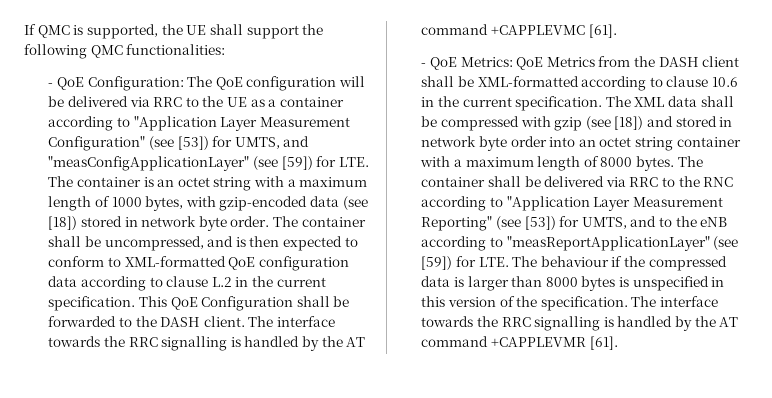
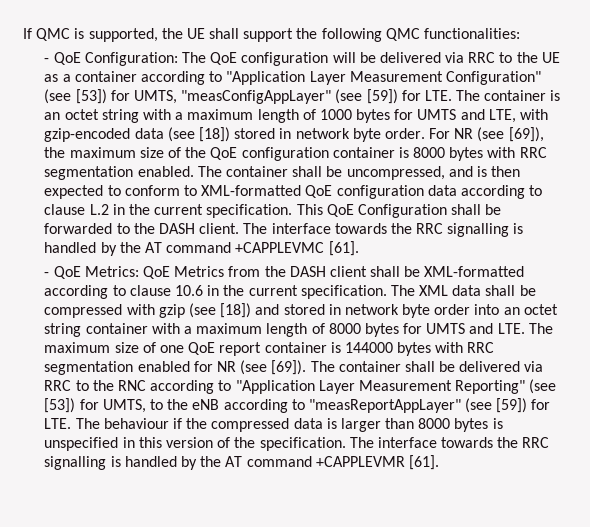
[283,136,310,147] [48,156,250,171] and "measConfigApplicationLayer" -> [181,90,332,104] "measConfigAppLayer"
[145,196,184,211] bytes, -> [356,109,516,123] bytes for UMTS and LTE,
(270, 221) none -> [429,127,544,142] [44,147,547,161] [44,166,194,180] For NR (see [69]), the maximum size of the QoE configuration container is 8000 bytes with RRC segmentation enabled.
[636,156,675,171] bytes. -> [364,323,553,337] [44,342,495,356] [44,360,307,375] bytes for UMTS and LTE. The maximum size of one QoE report container is 144000 bytes with RRC segmentation enabled for NR (see [69]).
[630,216,657,227] and -> (146, 406) none
[506,236,710,251] "measReportApplicationLayer" -> [308,399,461,413] "measReportAppLayer"

